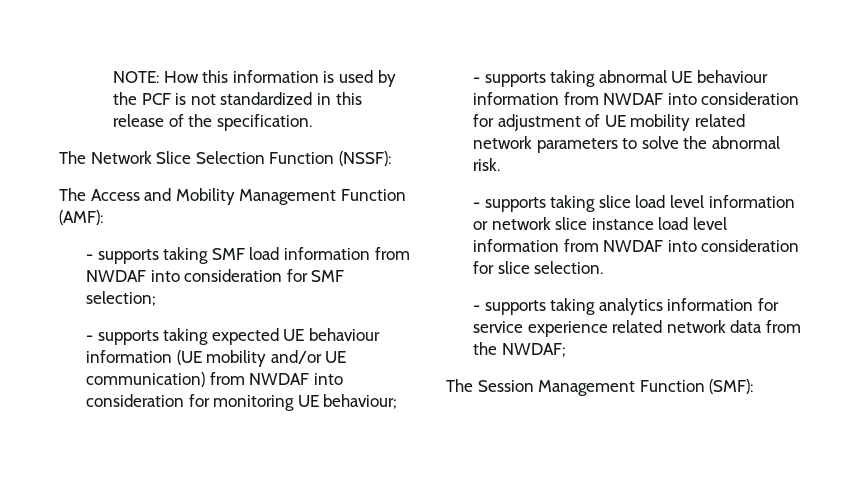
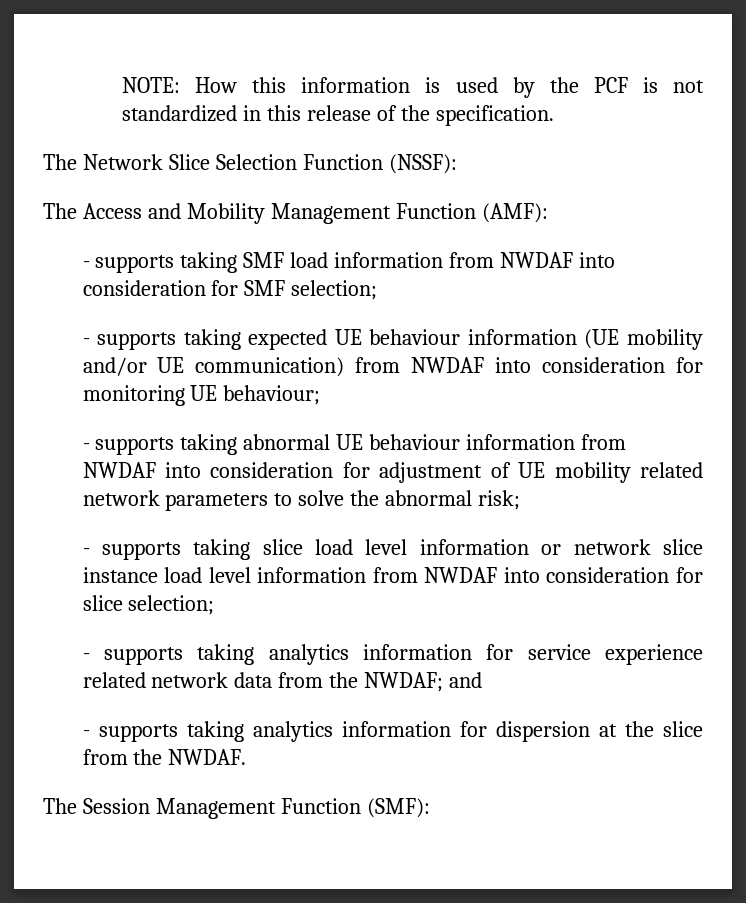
[473,158,501,171] risk. -> [478,490,521,510] risk;
[534,261,604,274] selection. -> [128,595,215,615] selection;
(566, 350) none -> [449,672,483,688] [82,721,704,742] [82,749,247,765] and // - supports taking analytics information for dispersion at the slice from the NWDAF.

